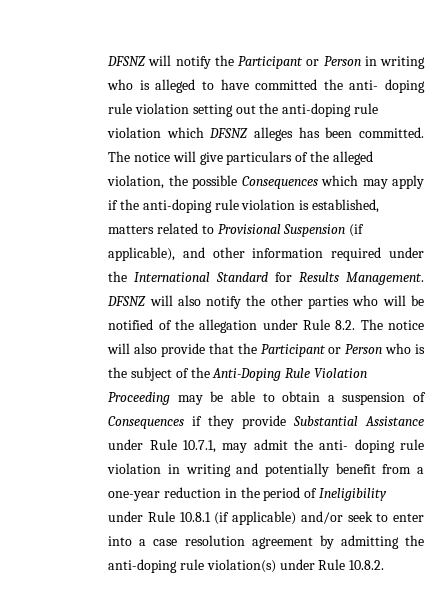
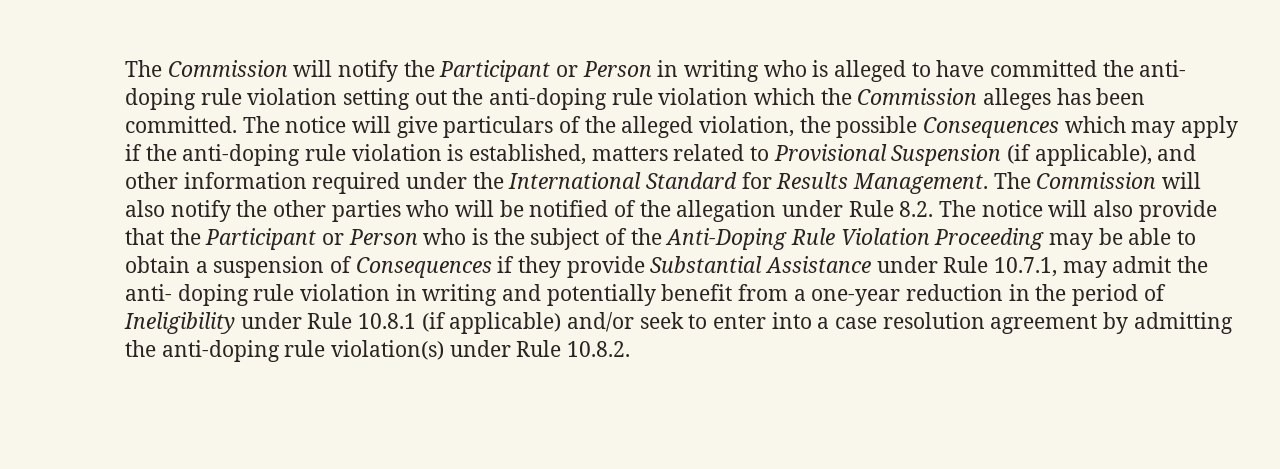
[107,56,147,66] DFSNZ -> [124,60,288,77] The Commission
[209,128,249,138] DFSNZ -> [820,88,978,105] the Commission
[107,296,147,306] DFSNZ -> [993,172,1157,189] The Commission

